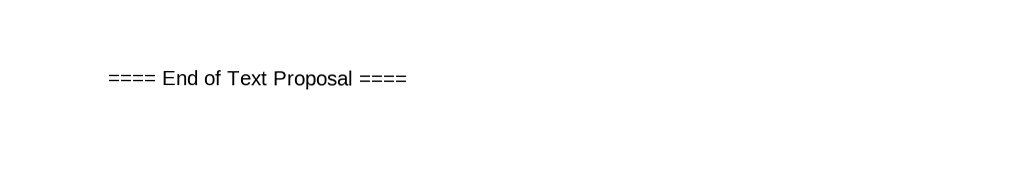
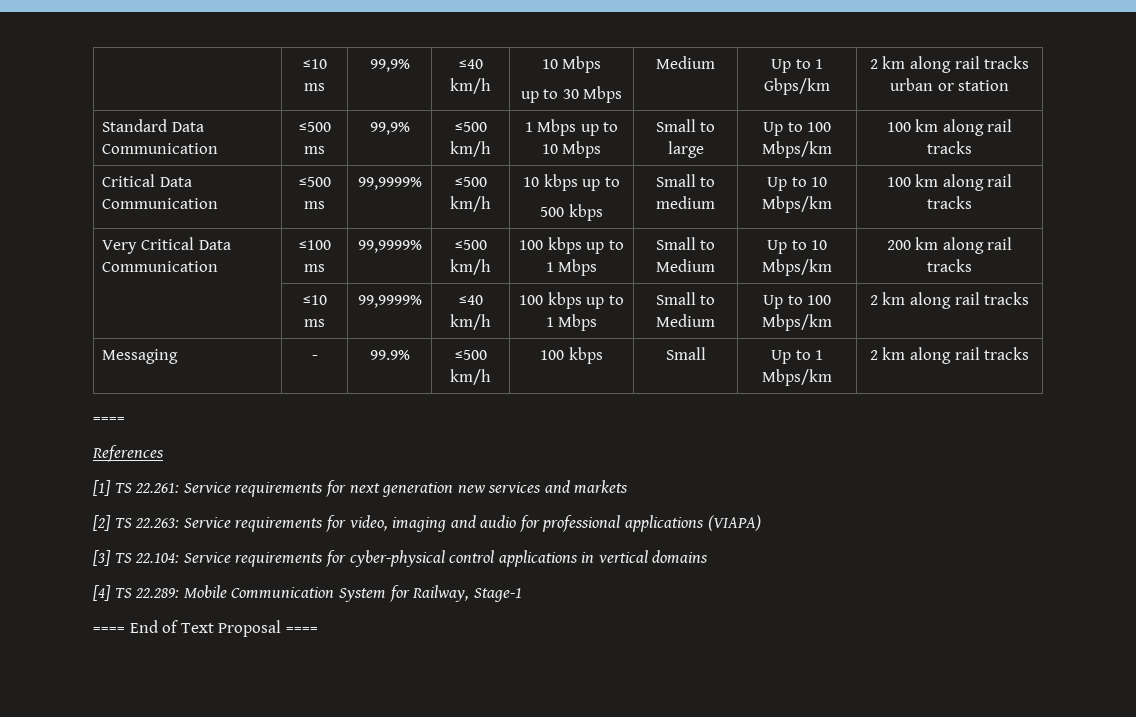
(108, 79) none -> [302,59,327,69] [304,83,325,91] [369,59,410,72] [458,59,483,69] [450,78,491,94] [541,56,602,73] [520,86,623,103] [656,56,715,69] [770,59,824,73] [764,78,830,95] [869,56,1030,73] [889,78,1010,91] [102,119,205,132] [102,143,219,154] [298,122,331,132] [304,146,325,154] [369,122,410,135] [454,122,487,132] [450,141,491,157] [524,119,619,136] [541,141,602,158] [655,119,716,132] [667,141,704,158] [762,122,832,136] [762,141,832,158] [886,119,1013,136] [927,141,972,154] [102,174,193,187] [102,198,219,209] [298,177,331,187] [304,201,325,209] [357,177,422,190] [454,177,487,187] [450,196,491,212] [523,174,620,191] [540,204,603,221] [655,174,716,187] [656,196,715,209] [766,177,828,191] [762,196,832,213] [886,174,1013,191] [927,196,972,209] [102,237,231,254] [102,261,219,272] [298,240,331,250] [304,264,325,272] [357,240,422,253] [454,240,487,250] [450,259,491,275] [519,237,624,254] [545,259,598,276] [655,237,716,250] [656,259,715,272] [766,240,828,254] [762,259,832,276] [886,237,1013,254] [927,259,972,272] [302,295,327,305] [304,319,325,327] [357,295,422,308] [458,295,483,305] [450,314,491,330] [519,292,624,309] [545,314,598,331] [655,292,716,305] [656,314,715,327] [762,295,832,309] [762,314,832,331] [869,292,1030,309] [102,349,179,364] [311,355,318,360] [369,350,410,360] [454,350,487,360] [450,369,491,385] [540,347,603,364] [665,347,706,360] [770,350,824,364] [762,369,832,386] [869,347,1030,364] [93,417,125,423] [92,445,164,462] [93,480,629,497] [93,515,761,532] [93,550,709,567] [93,585,522,602] | ≤10 ms | 99,9% | ≤40 km/h | 10 Mbps // up to 30 Mbps | Medium | Up to 1 Gbps/km | 2 km along rail tracks urban or station // Standard Data Communication | ≤500 ms | 99,9% | ≤500 km/h | 1 Mbps up to 10 Mbps | Small to large | Up to 100 Mbps/km | 100 km along rail tracks // Critical Data Communication | ≤500 ms | 99,9999% | ≤500 km/h | 10 kbps up to // 500 kbps | Small to medium | Up to 10 Mbps/km | 100 km along rail tracks // Very Critical Data Communication | ≤100 ms | 99,9999% | ≤500 km/h | 100 kbps up to 1 Mbps | Small to Medium | Up to 10 Mbps/km | 200 km along rail tracks // | ≤10 ms | 99,9999% | ≤40 km/h | 100 kbps up to 1 Mbps | Small to Medium | Up to 100 Mbps/km | 2 km along rail tracks // Messaging | - | 99.9% | ≤500 km/h | 100 kbps | Small | Up to 1 Mbps/km | 2 km along rail tracks // ==== // References // [1] TS 22.261: Service requirements for next generation new services and markets // [2] TS 22.263: Service requirements for video, imaging and audio for professional applications (VIAPA) // [3] TS 22.104: Service requirements for cyber-physical control applications in vertical domains // [4] TS 22.289: Mobile Communication System for Railway, Stage-1 //

